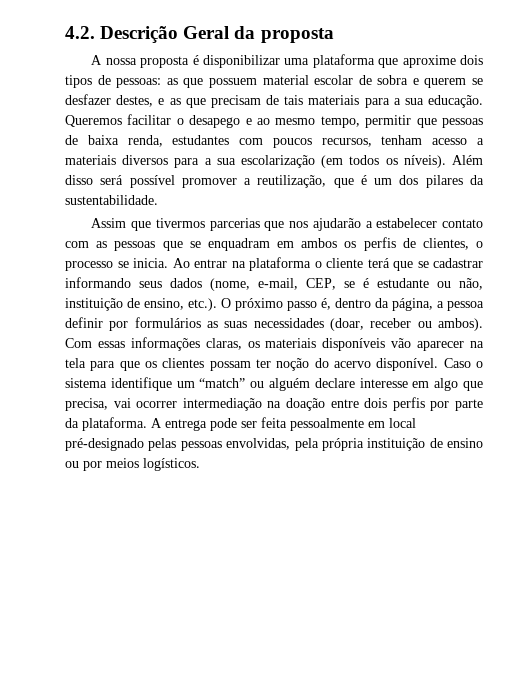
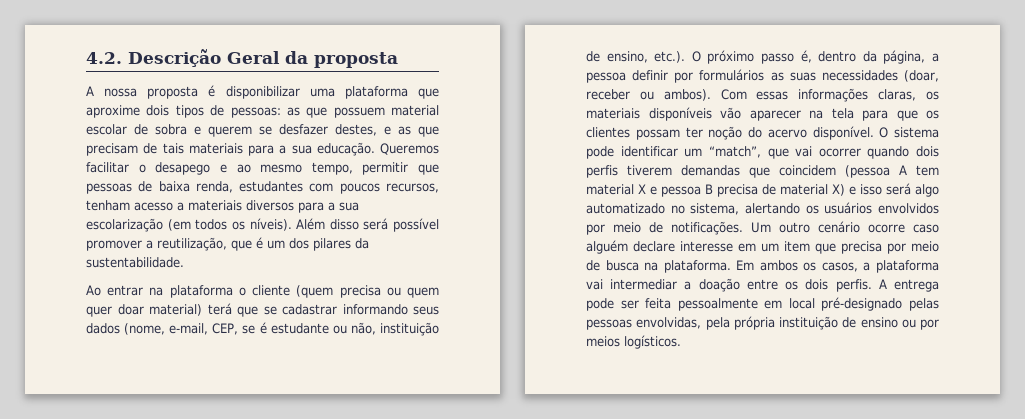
[91,218,484,231] [65,237,484,251] [65,258,168,271] Assim que tivermos parcerias que nos ajudarão a estabelecer contato com as pessoas que se enquadram em ambos os perfis de clientes, o processo se inicia. -> (184, 262) none
(363, 263) none -> [296,285,440,298] [86,304,202,317] (quem precisa ou quem quer doar material)
[443,358,483,368] [65,377,484,391] [65,397,484,411] [65,417,147,431] Caso o sistema identifique um “match” ou alguém declare interesse em algo que precisa, vai ocorrer intermediação na doação entre dois perfis por parte da plataforma. -> [879,127,939,138] [586,146,939,159] [586,165,939,178] [586,183,939,197] [586,202,939,215] [586,221,939,235] [586,240,939,254] [586,260,939,273] [586,278,872,292] O sistema pode identificar um “match”, que vai ocorrer quando dois perfis tiverem demandas que coincidem (pessoa A tem material X e pessoa B precisa de material X) e isso será algo automatizado no sistema, alertando os usuários envolvidos por meio de notificações. Um outro cenário ocorre caso alguém declare interesse em um item que precisa por meio de busca na plataforma. Em ambos os casos, a plataforma vai intermediar a doação entre os dois perfis.

